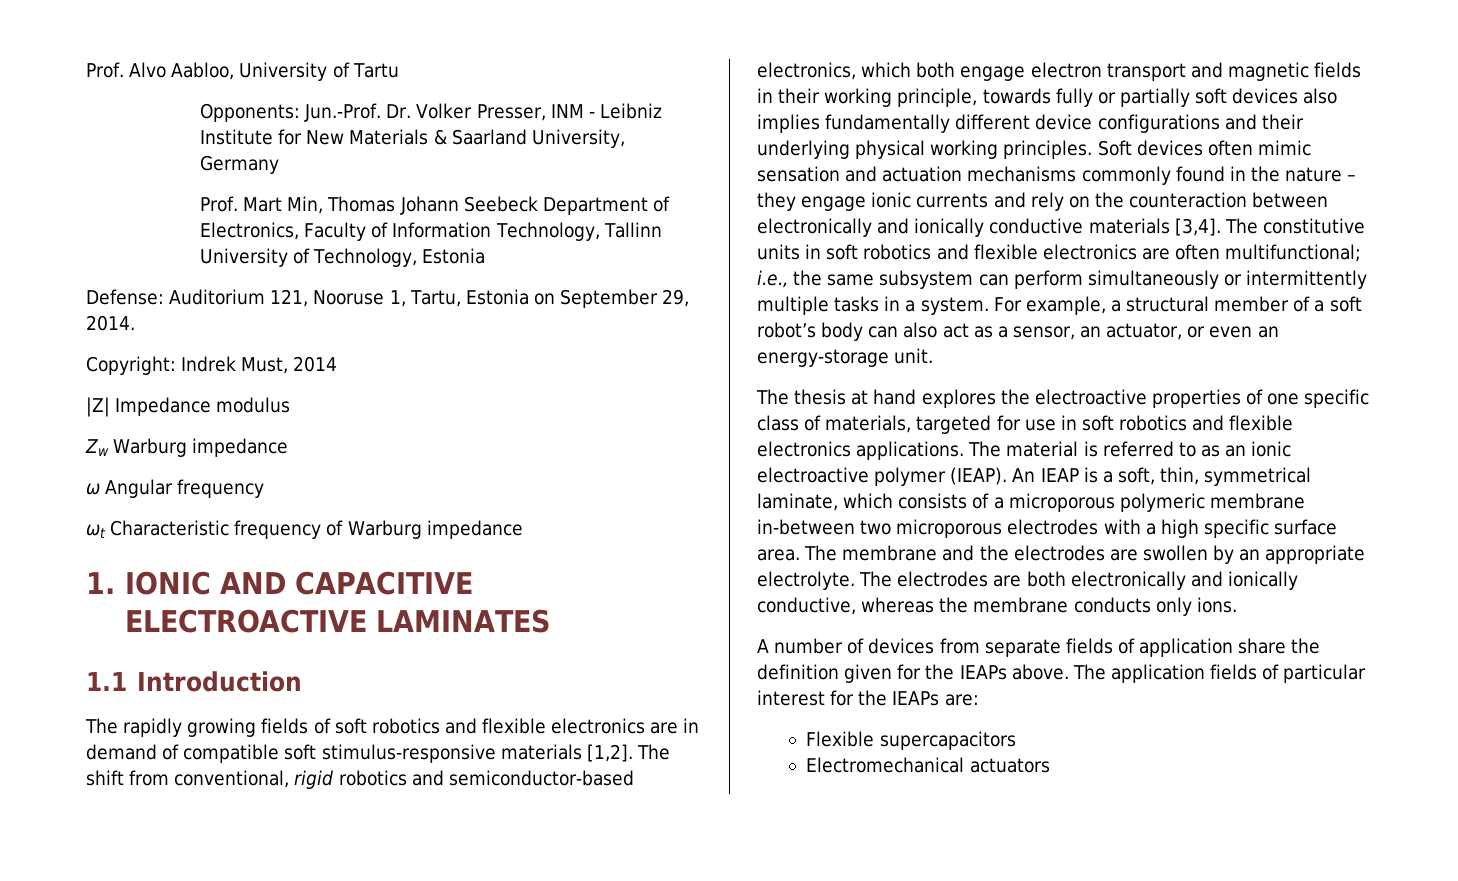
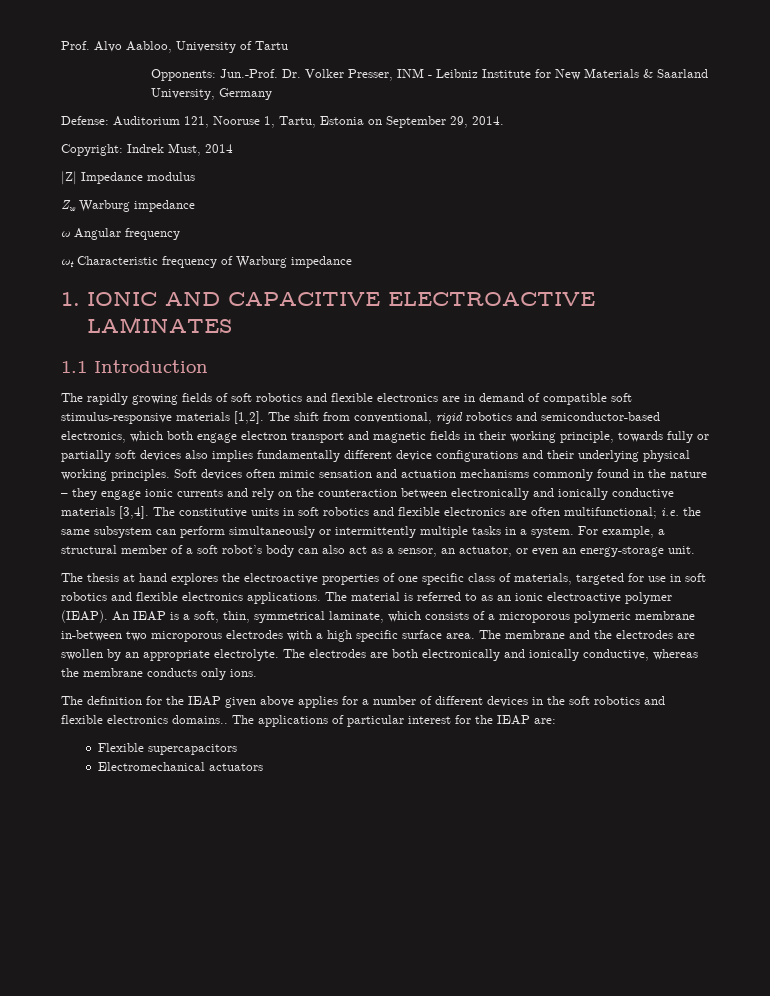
[200,196,670,215] [200,222,662,241] [200,248,486,267] // Prof. Mart Min, Thomas Johann Seebeck Department of Electronics, Faculty of Information Technology, Tallinn University of Technology, Estonia -> (272, 94) none
[757,270,788,288] i.e., -> [661,508,679,516] i.e.
[757,638,1321,657] [757,664,1258,683] A number of devices from separate fields of application share the definition given for the IEAPs above. The application fields -> [61,696,665,708] [61,715,328,727] The definition for the IEAP given above applies for a number of different devices in the soft robotics and flexible electronics domains.. The applications
[892,691,940,706] IEAPs -> [497,715,530,725] IEAP

